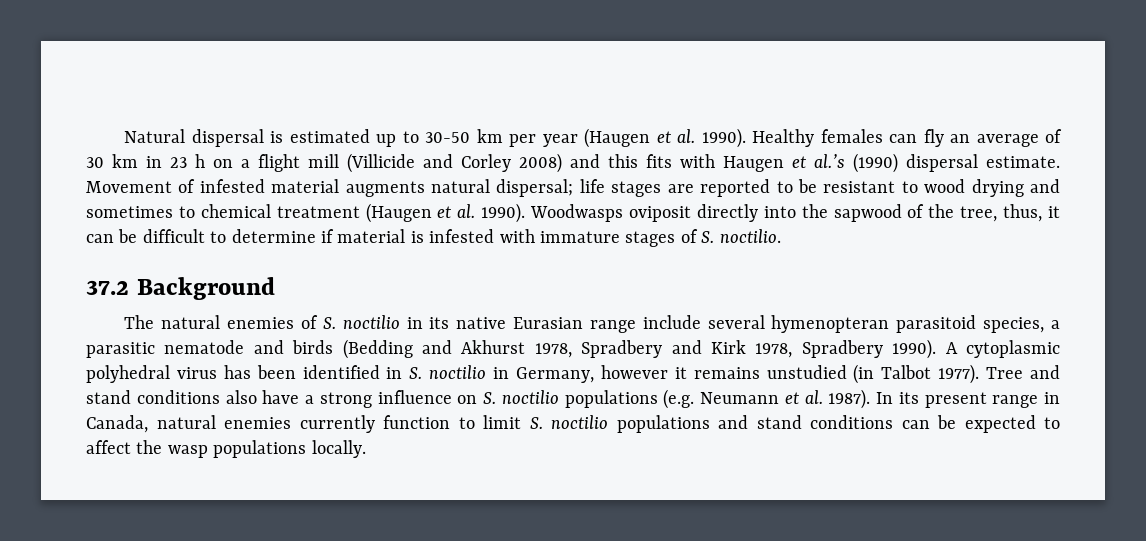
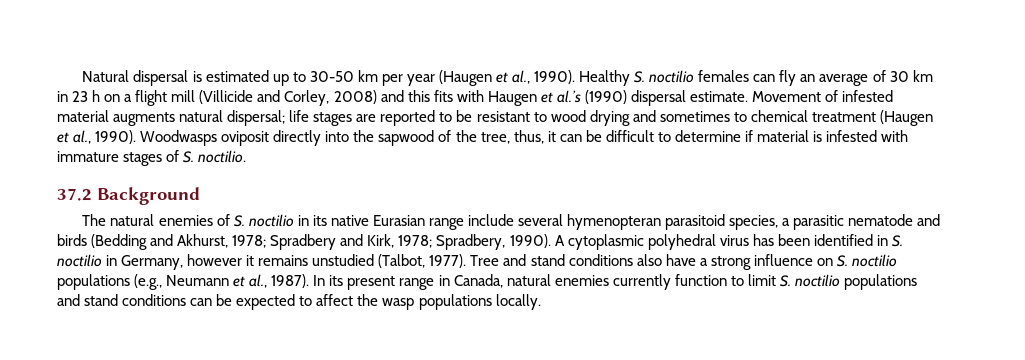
[677,129,696,143] al. -> [511,70,530,84] al.,
(815, 138) none -> [634,70,695,83] S. noctilio
[461,154,511,172] Corley -> [284,90,330,106] Corley,
[457,204,476,218] al. -> [73,130,92,144] al.,
[461,340,883,358] Akhurst 1978, Spradbery and Kirk 1978, Spradbery -> [177,234,506,250] Akhurst, 1978; Spradbery and Kirk, 1978; Spradbery,
[853,364,932,384] (in Talbot -> [378,254,426,268] (Talbot,
[663,389,695,409] (e.g. -> [134,274,163,290] (e.g.,
[804,390,823,404] al. -> [249,274,268,288] al.,

